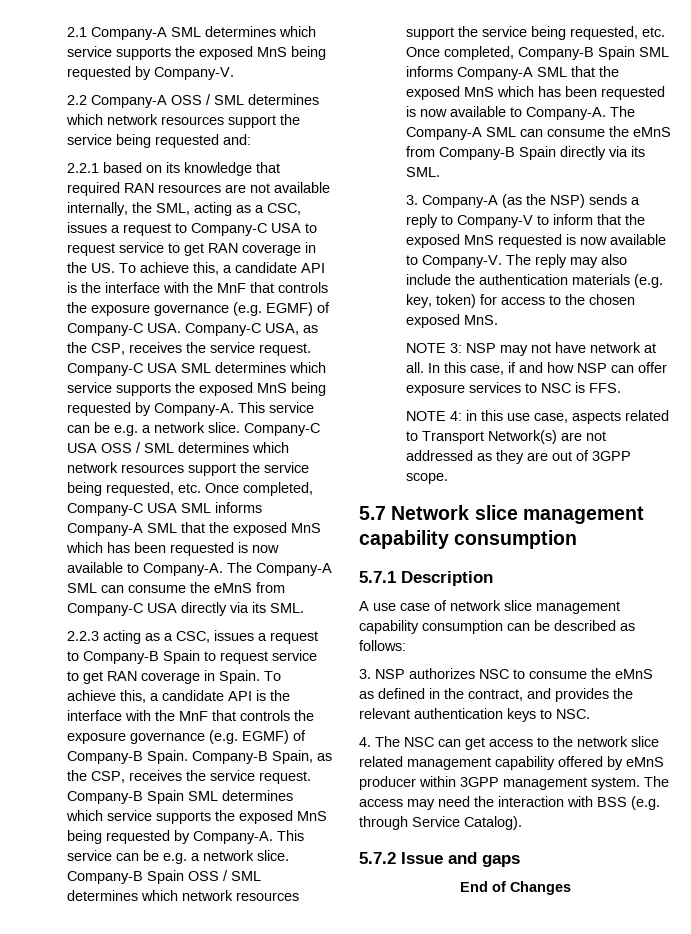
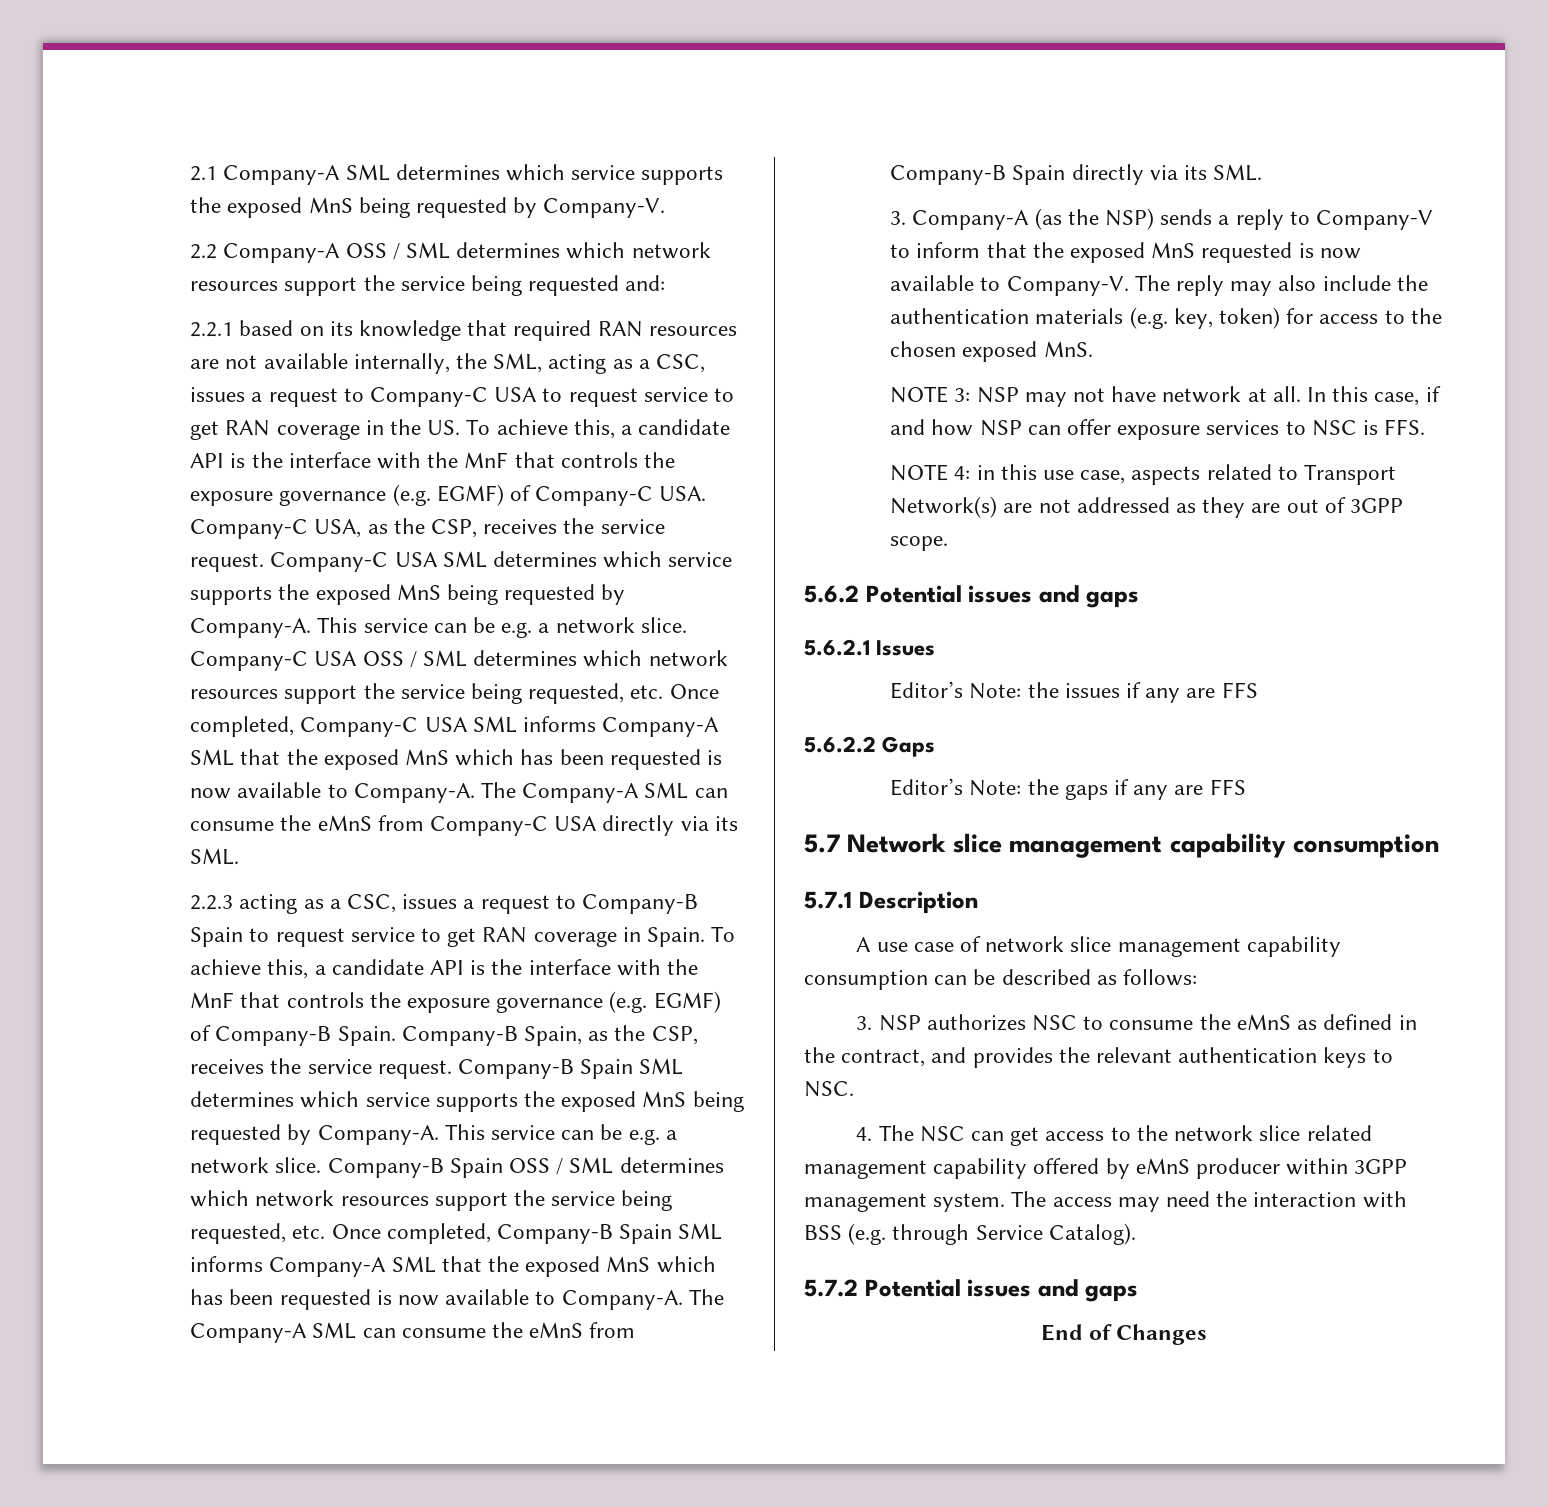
(448, 478) none -> [804,585,1140,608] [804,639,936,656] [890,681,1258,703] [804,736,936,757] [890,778,1246,800] // 5.6.2 Potential issues and gaps // 5.6.2.1 Issues // Editor’s Note: the issues if any are FFS // 5.6.2.2 Gaps // Editor’s Note: the gaps if any are FFS
[401,852,443,864] Issue -> [864,1279,1032,1297] Potential issues

